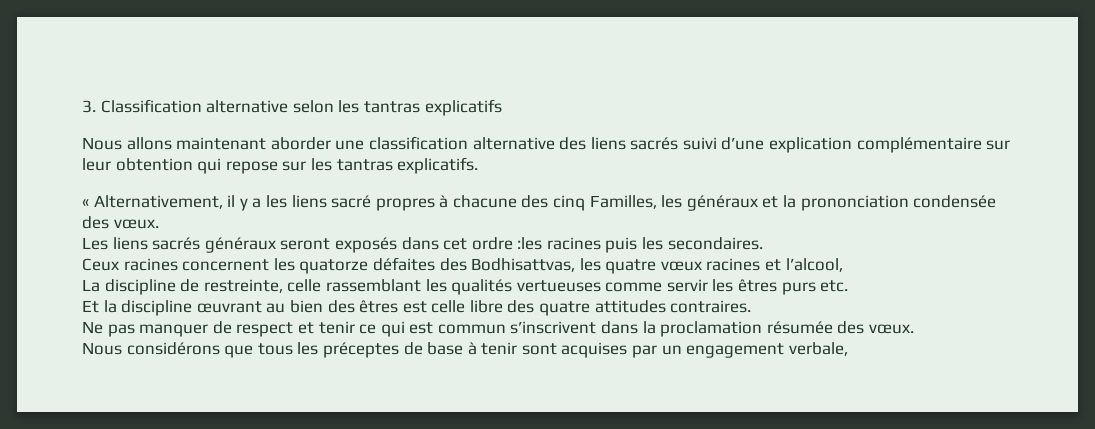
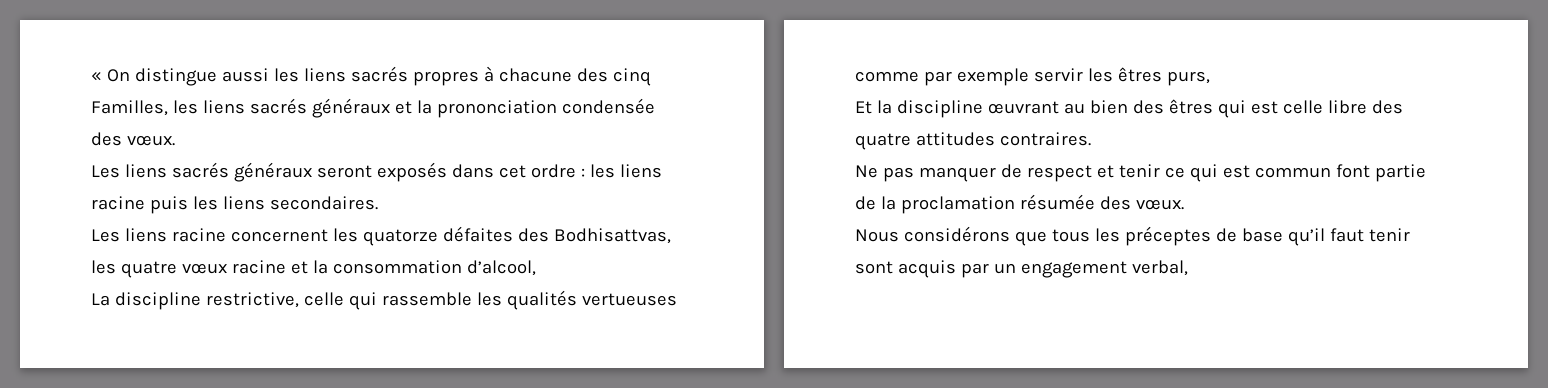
[82,99,502,116] [82,136,1011,153] [82,157,479,174] [82,195,372,211] 3. Classification alternative selon les tantras explicatifs // Nous allons maintenant aborder une classification alternative des liens sacrés suivi d’une explication complémentaire sur leur obtention qui repose sur les tantras explicatifs. // « Alternativement, il y a les liens sacré -> [91,66,408,86] « On distingue aussi les liens sacrés
(683, 201) none -> [202,98,307,114] liens sacrés
[517,237,601,250] :les racines -> [580,164,662,178] [91,196,145,210] : les liens racine
(664, 243) none -> [222,196,265,210] liens
[82,258,178,271] Ceux racines -> [91,228,226,242] Les liens racine
[706,258,843,272] [82,279,421,295] racines et l’alcool, // La discipline de restreinte, celle rassemblant -> [231,260,536,276] [91,292,472,310] racine et la consommation d’alcool, // La discipline restrictive, celle qui rassemble
(663, 287) none -> [923,68,1029,86] par exemple
[781,280,849,295] purs etc. -> [1166,71,1210,86] purs,
(399, 306) none -> [1217,100,1246,118] qui
[510,321,639,334] s’inscrivent dans -> [1335,164,1426,182] [855,196,876,210] font partie de
[467,342,477,355] à -> [1287,228,1364,246] qu’il faut
[561,342,628,358] acquises -> [897,260,956,278] acquis
[788,342,848,356] verbale, -> [1131,260,1188,276] verbal,

